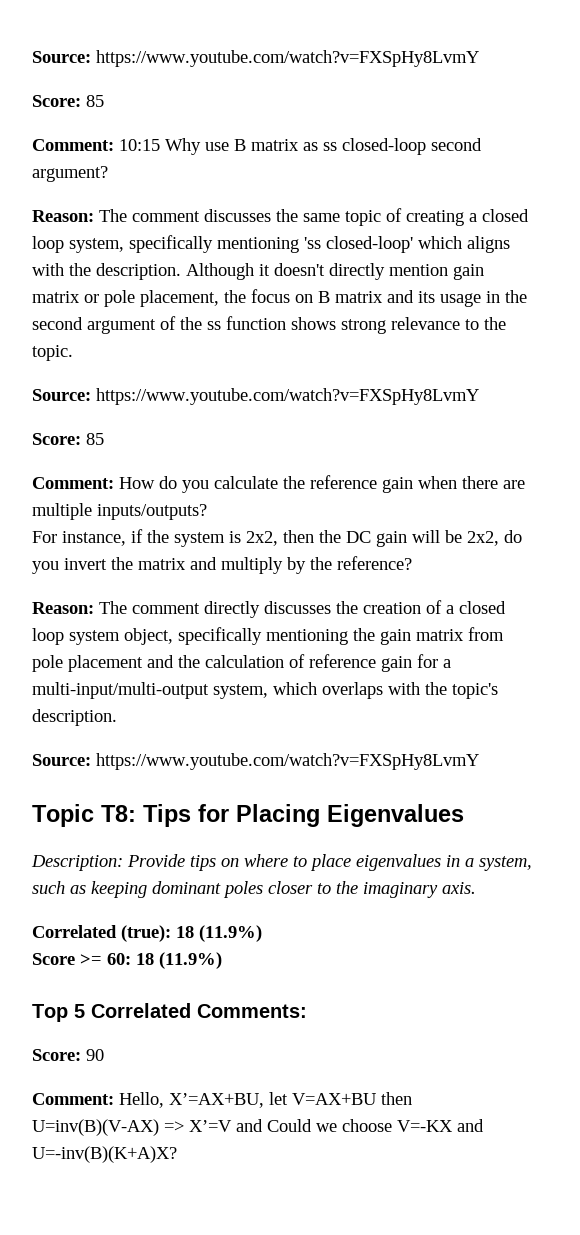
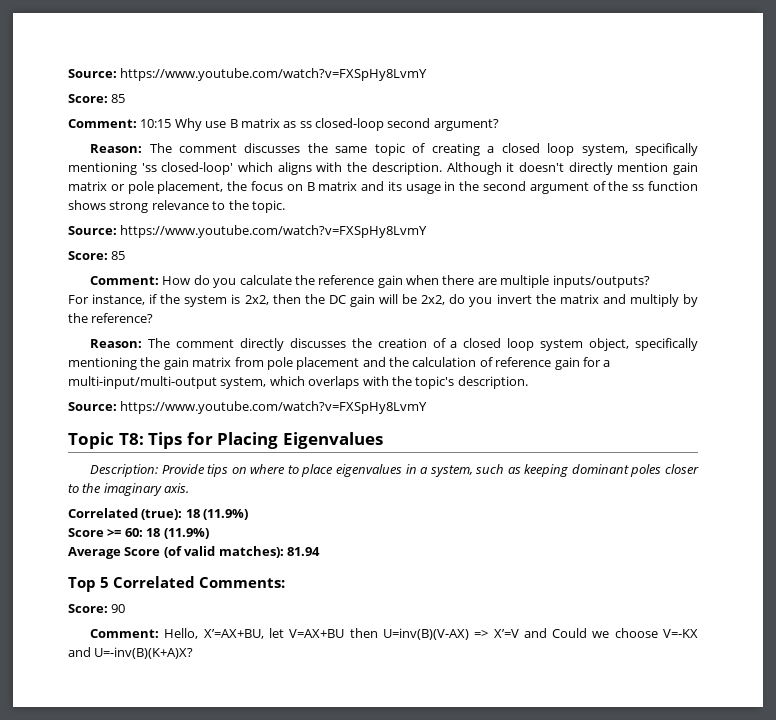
(222, 960) none -> [68,546,320,559] // Average Score (of valid matches): 81.94

